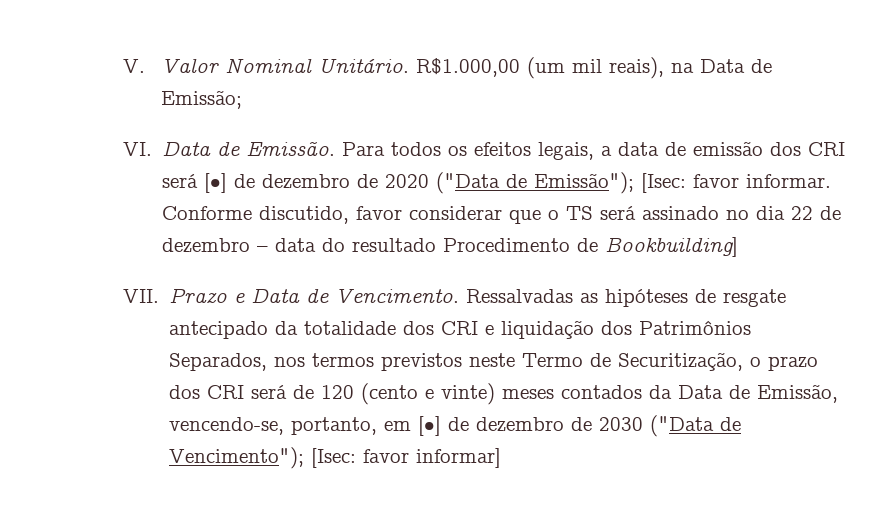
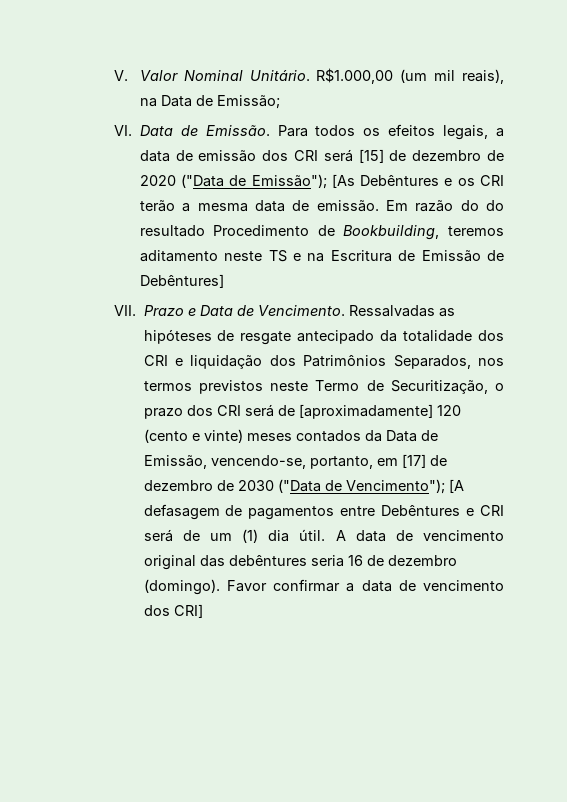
[204,173,228,193] [•] -> [358,149,384,163] [15]
[641,173,832,193] [162,206,842,224] [162,237,739,257] [Isec: favor informar. Conforme discutido, favor considerar que o TS será assinado no dia 22 de dezembro – data do resultado Procedimento de Bookbuilding] -> [331,174,505,188] [139,200,504,212] [139,225,504,240] [139,250,505,262] [139,274,224,288] [As Debêntures e os CRI terão a mesma data de emissão. Em razão do do resultado Procedimento de Bookbuilding, teremos aditamento neste TS e na Escritura de Emissão de Debêntures]
(315, 392) none -> [298,404,433,419] [aproximadamente]
[418,416,442,436] [•] -> [401,454,426,468] [17]
[311,448,502,468] [Isec: favor informar] -> [448,479,464,493] [143,504,505,520] [143,529,504,543] [143,555,457,570] [143,579,504,595] [143,604,203,618] [A defasagem de pagamentos entre Debêntures e CRI será de um (1) dia útil. A data de vencimento original das debêntures seria 16 de dezembro (domingo). Favor confirmar a data de vencimento dos CRI]

